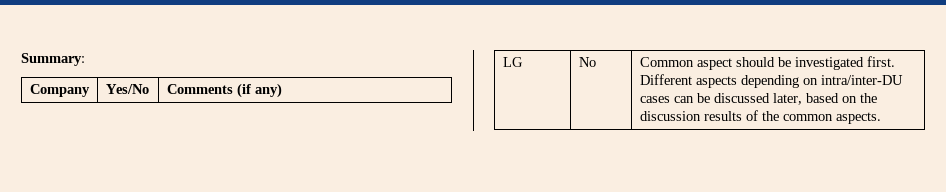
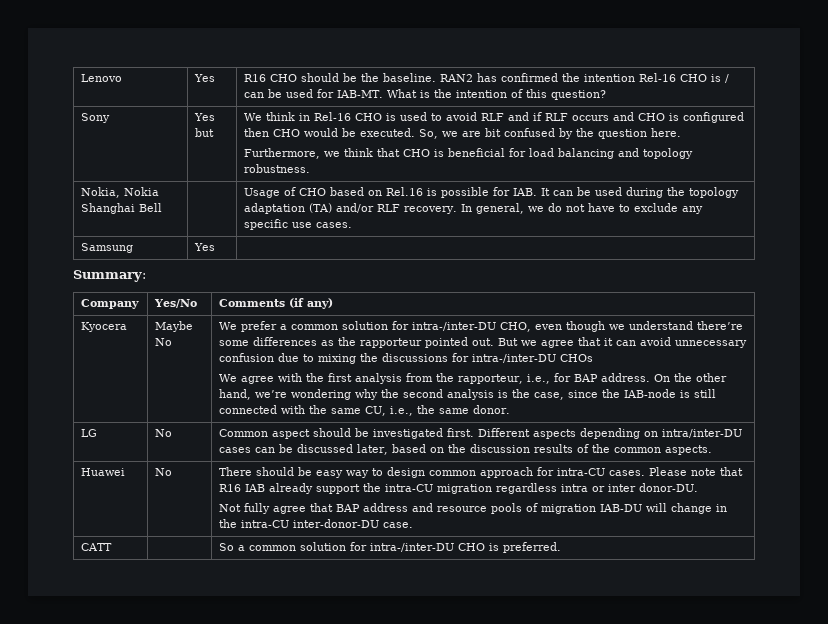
(21, 59) none -> [81,74,123,82] [194,74,216,82] [244,73,730,83] [244,89,607,100] [81,113,111,123] [194,113,216,121] [195,128,215,137] [244,112,745,123] [244,128,682,139] [244,148,694,159] [244,164,311,173] [81,187,160,198] [81,203,163,214] [244,187,740,198] [244,203,704,214] [244,219,353,230] [81,243,134,253] [194,243,216,251] Lenovo | Yes | R16 CHO should be the baseline. RAN2 has confirmed the intention Rel-16 CHO is / can be used for IAB-MT. What is the intention of this question? // Sony | Yes but | We think in Rel-16 CHO is used to avoid RLF and if RLF occurs and CHO is configured then CHO would be executed. So, we are bit confused by the question here. // Furthermore, we think that CHO is beneficial for load balancing and topology robustness. // Nokia, Nokia Shanghai Bell | | Usage of CHO based on Rel.16 is possible for IAB. It can be used during the topology adaptation (TA) and/or RLF recovery. In general, we do not have to exclude any specific use cases. // Samsung | Yes | //
(282, 90) none -> [81,322,128,332] [155,321,194,332] [155,338,173,346] [219,321,744,332] [219,337,748,348] [219,353,594,364] [219,373,728,384] [219,389,717,400] [219,405,511,416] // Kyocera | Maybe No | We prefer a common solution for intra-/inter-DU CHO, even though we understand there’re some differences as the rapporteur pointed out. But we agree that it can avoid unnecessary confusion due to mixing the discussions for intra-/inter-DU CHOs // We agree with the first analysis from the rapporteur, i.e., for BAP address. On the other hand, we’re wondering why the second analysis is the case, since the IAB-node is still connected with the same CU, i.e., the same donor.
(881, 118) none -> [81,468,126,476] [155,468,173,476] [219,467,744,478] [219,483,699,494] [219,503,728,514] [219,519,414,528] [81,543,113,551] [219,542,562,553] // Huawei | No | There should be easy way to design common approach for intra-CU cases. Please note that R16 IAB already support the intra-CU migration regardless intra or inter donor-DU. // Not fully agree that BAP address and resource pools of migration IAB-DU will change in the intra-CU inter-donor-DU case. // CATT | | So a common solution for intra-/inter-DU CHO is preferred.

